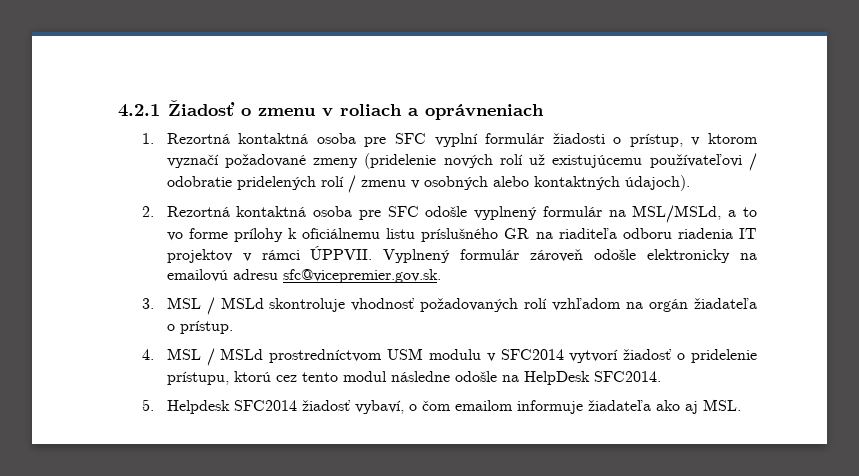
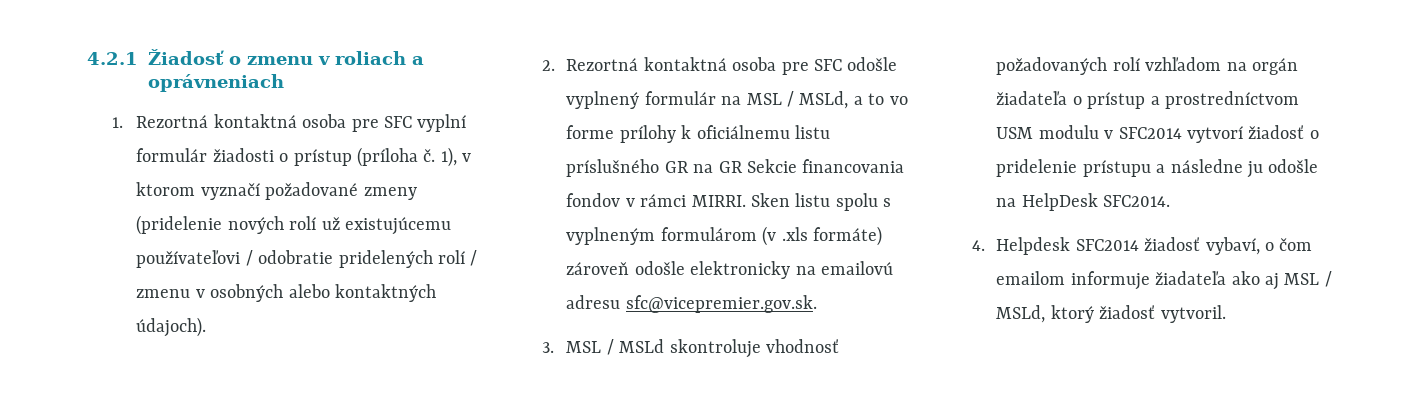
[629,133,683,147] prístup, -> [293,147,457,167] prístup (príloha č. 1),
[632,205,722,223] MSL/MSLd, -> [746,91,849,109] MSL / MSLd,
[558,228,757,239] [166,246,520,263] riaditeľa odboru riadenia IT projektov v rámci ÚPPVII. Vyplnený formulár -> [718,159,905,173] [566,193,892,211] [566,226,882,246] GR Sekcie financovania fondov v rámci MIRRI. Sken listu spolu s vyplneným formulárom (v .xls formáte)
[179,320,233,334] [142,348,264,366] prístup. // 4. MSL / MSLd -> [1087,92,1160,109] prístup a
[166,371,450,385] prístupu, ktorú cez tento modul následne -> [1082,159,1263,178] prístupu a následne ju
[142,399,155,411] 5. -> [971,240,985,251] 4.
[702,399,741,411] MSL. -> [1284,271,1332,287] [996,305,1226,323] MSL / MSLd, ktorý žiadosť vytvoril.

